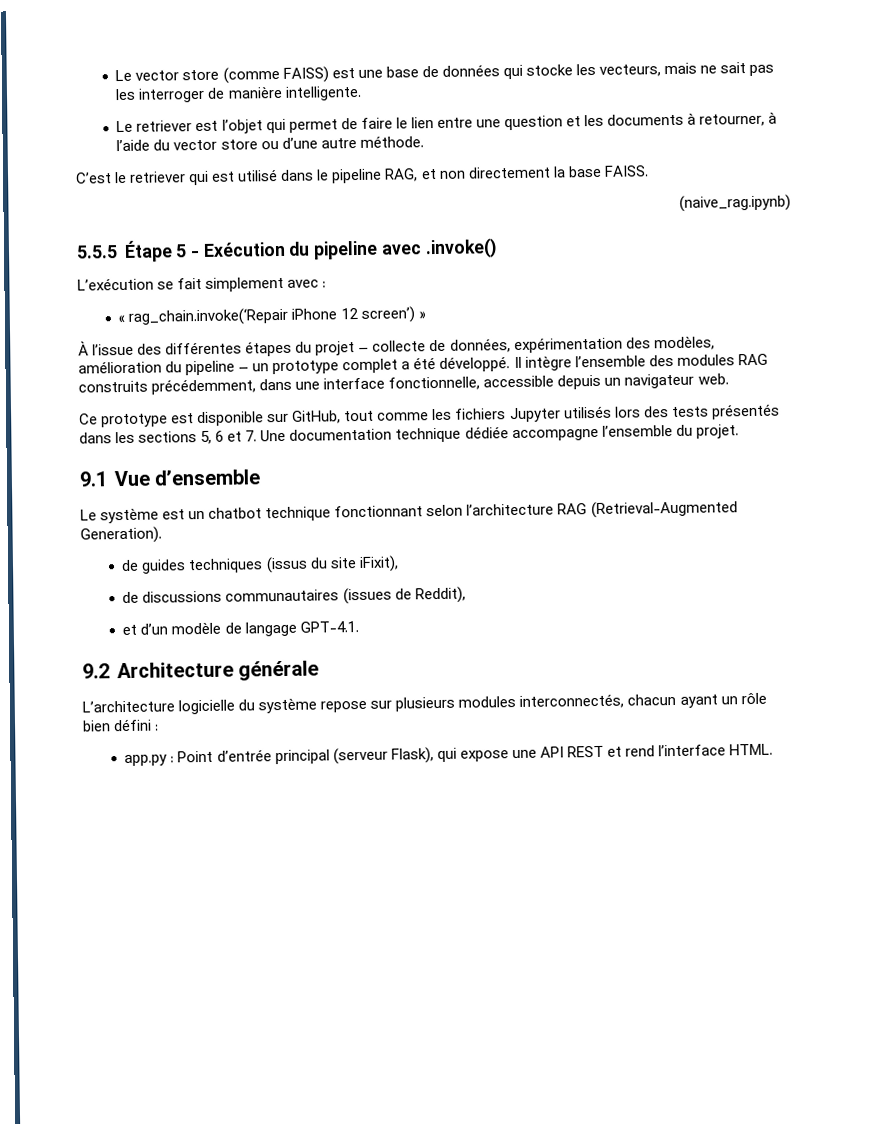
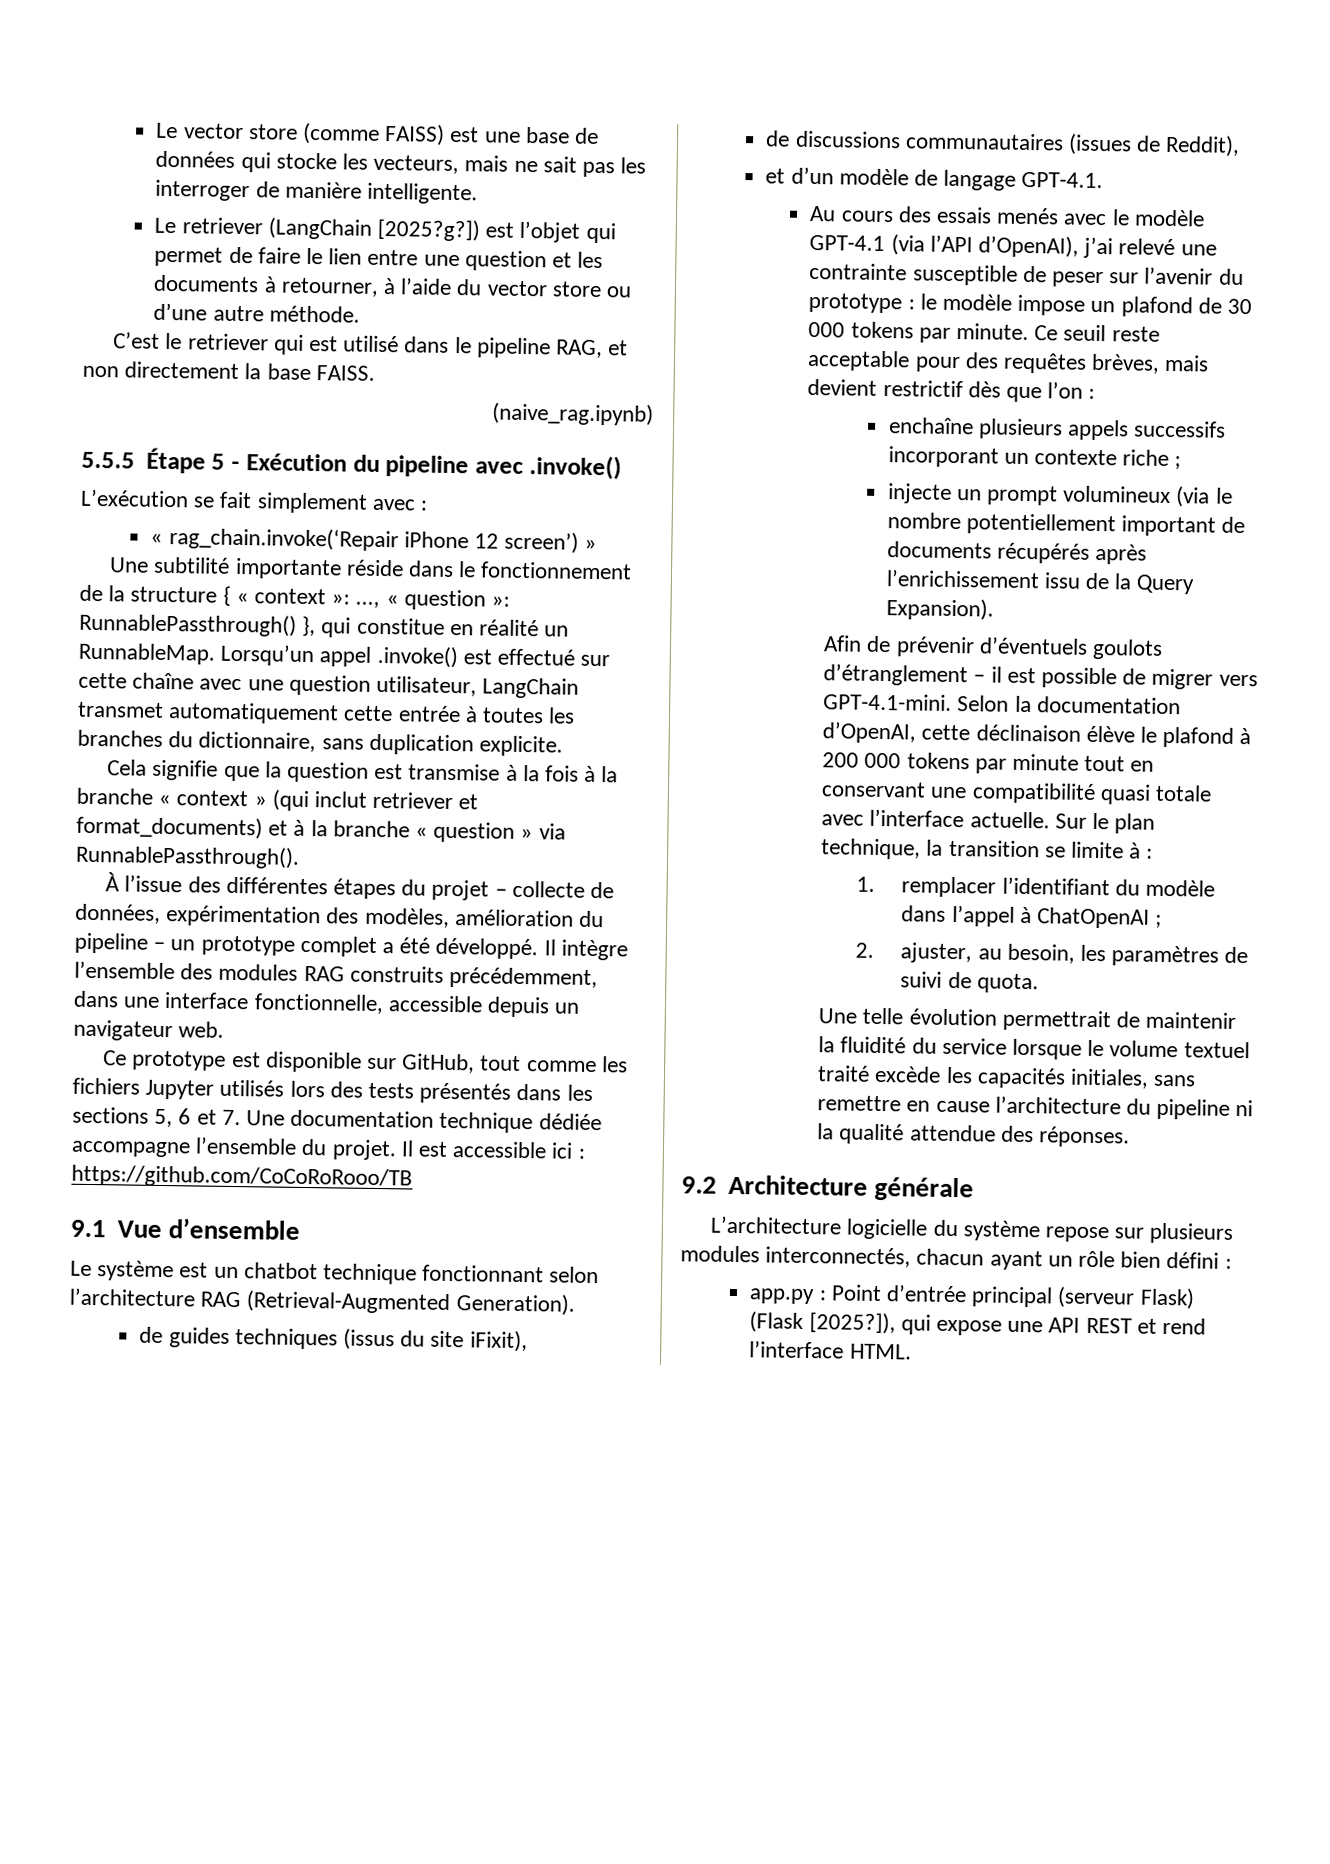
(193, 126) none -> [267,217,480,242] (LangChain [2025?g?])
(426, 315) none -> [109,556,633,580] [79,584,511,611] [79,612,570,638] [78,642,611,669] [78,672,580,699] [77,701,576,725] [77,729,564,757] [107,759,619,783] [76,787,479,812] [76,815,566,843] [75,844,300,869] // Une subtilité importante réside dans le fonctionnement de la structure { « context »: ..., « question »: RunnablePassthrough() }, qui constitue en réalité un RunnableMap. Lorsqu’un appel .invoke() est effectué sur cette chaîne avec une question utilisateur, LangChain transmet automatiquement cette entrée à toutes les branches du dictionnaire, sans duplication explicite. // Cela signifie que la question est transmise à la fois à la branche « context » (qui inclut retriever et format_documents) et à la branche « question » via RunnablePassthrough().
(739, 431) none -> [400,1140,585,1159] [71,1164,413,1190] Il est accessible ici : https://github.com/CoCoRoRooo/TB
(359, 627) none -> [809,205,1205,227] [809,234,1217,259] [809,262,1244,288] [808,292,1253,318] [808,321,1160,343] [807,349,1210,374] [807,378,1096,403] [887,417,1227,441] [887,446,1182,470] [887,483,1233,508] [886,512,1246,537] [886,541,1148,565] [885,569,1196,595] [885,598,994,621] [823,635,1164,660] [823,663,1258,690] [823,693,1181,715] [822,721,1252,748] [822,752,1155,774] [821,781,1213,805] [821,808,1156,834] [821,838,1154,860] [856,876,1215,898] [901,904,1163,929] [855,942,1249,967] [900,971,1039,994] [818,1007,1237,1032] [818,1036,1250,1060] [817,1065,1197,1089] [817,1095,1254,1120] [817,1123,1131,1148] // Au cours des essais menés avec le modèle GPT-4.1 (via l’API d’OpenAI), j’ai relevé une contrainte susceptible de peser sur l’avenir du prototype : le modèle impose un plafond de 30 000 tokens par minute. Ce seuil reste acceptable pour des requêtes brèves, mais devient restrictif dès que l’on : // enchaîne plusieurs appels successifs incorporant un contexte riche ; // injecte un prompt volumineux (via le nombre potentiellement important de documents récupérés après l’enrichissement issu de la Query Expansion). // Afin de prévenir d’éventuels goulots d’étranglement – il est possible de migrer vers GPT-4.1-mini. Selon la documentation d’OpenAI, cette déclinaison élève le plafond à 200 000 tokens par minute tout en conservant une compatibilité quasi totale avec l’interface actuelle. Sur le plan technique, la transition se limite à : // 1. remplacer l’identifiant du modèle dans l’appel à ChatOpenAI ; // 2. ajuster, au besoin, les paramètres de suivi de quota. // Une telle évolution permettrait de maintenir la fluidité du service lorsque le volume textuel traité excède les capacités initiales, sans remettre en cause l’architecture du pipeline ni la qualité attendue des réponses.
[390,747,434,764] Flask), -> [1139,1287,1195,1310] [749,1311,896,1335] Flask) (Flask [2025?]),

